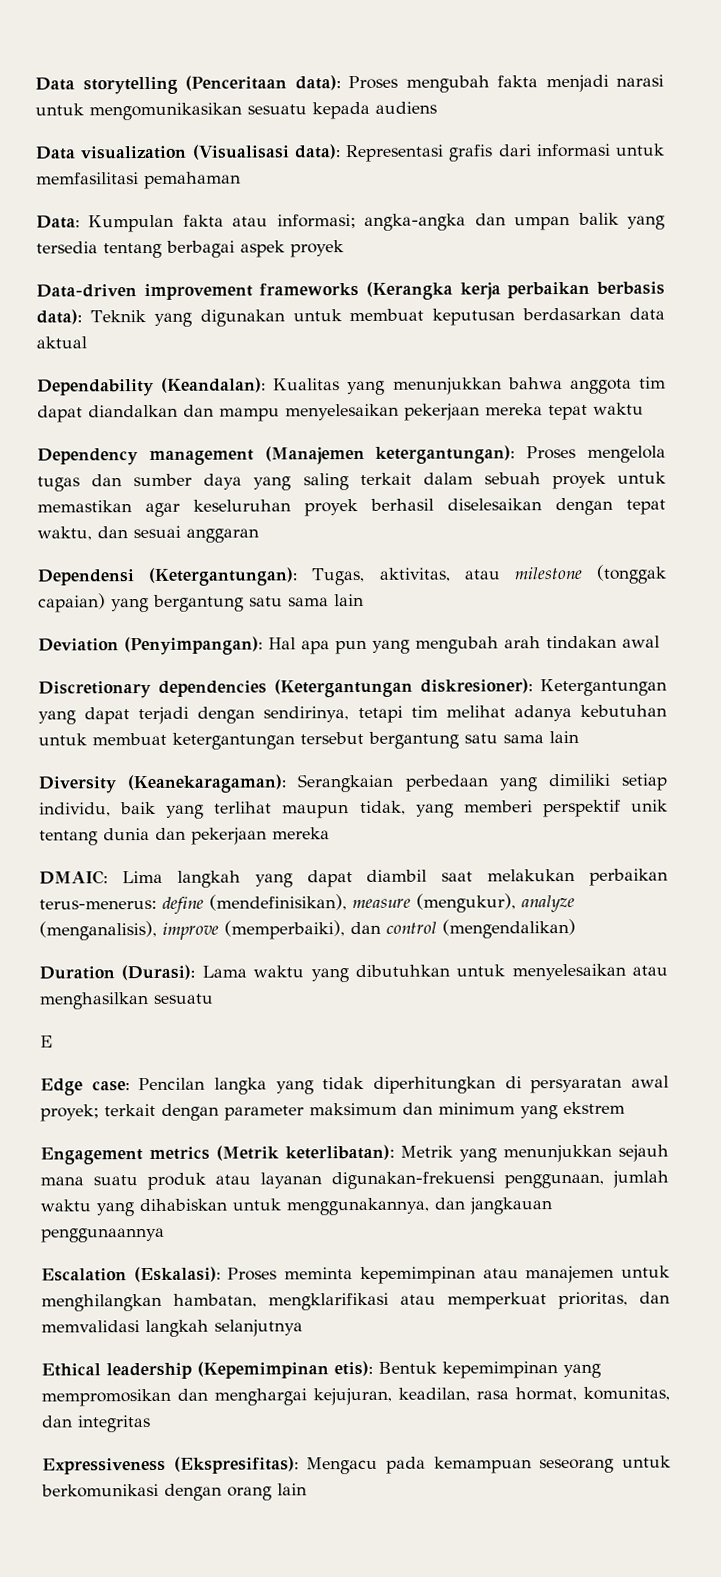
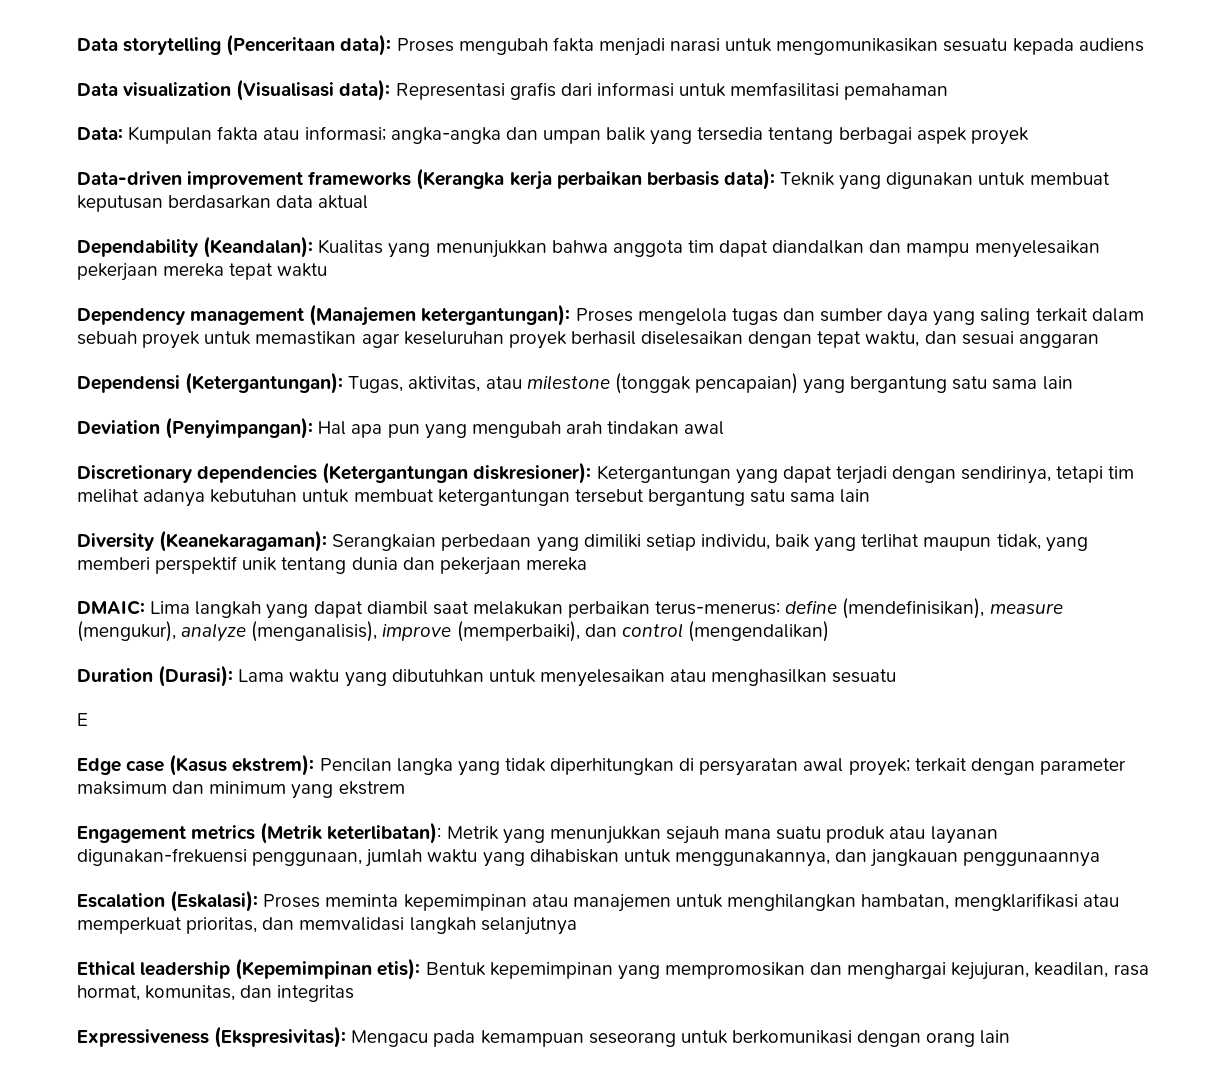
[38,593,106,613] capaian) -> [694,373,798,394] pencapaian)
[91,1081,130,1092] case: -> [126,754,315,776] case (Kasus ekstrem):
[173,1456,299,1474] (Ekspresifitas): -> [214,1026,347,1048] (Ekspresivitas):

